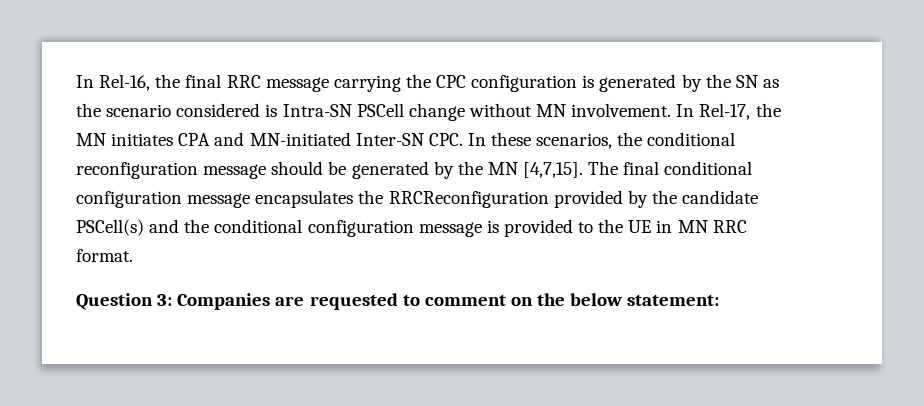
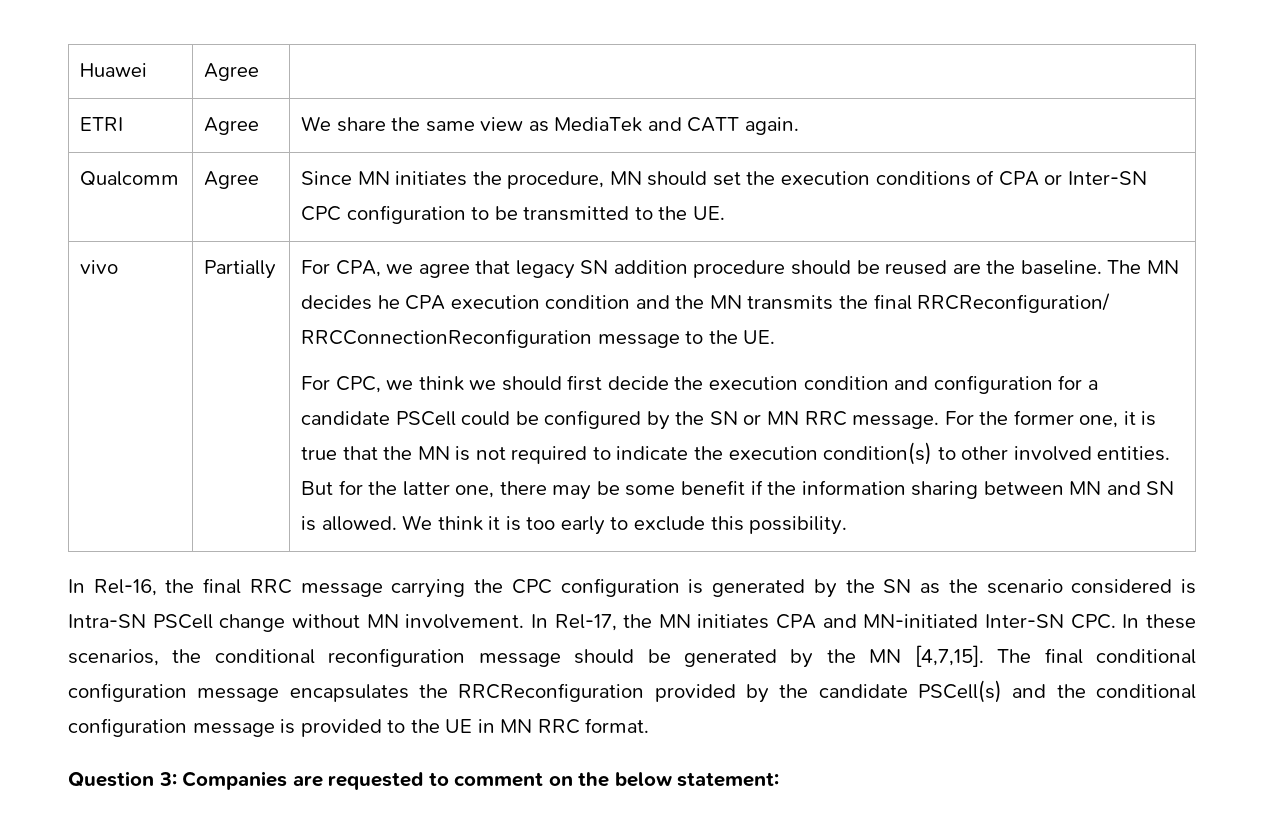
(76, 81) none -> [80,63,148,77] [204,63,260,81] [80,117,124,131] [204,117,260,135] [301,116,799,135] [80,171,180,186] [204,171,260,189] [301,170,1147,189] [301,205,725,224] [80,260,119,274] [204,260,277,279] [301,260,1179,279] [301,293,1111,313] [301,329,776,348] [301,375,1098,394] [301,410,1157,430] [301,442,1171,465] [301,480,1175,500] [301,515,848,535] Huawei | Agree | // ETRI | Agree | We share the same view as MediaTek and CATT again. // Qualcomm | Agree | Since MN initiates the procedure, MN should set the execution conditions of CPA or Inter-SN CPC configuration to be transmitted to the UE. // vivo | Partially | For CPA, we agree that legacy SN addition procedure should be reused are the baseline. The MN decides he CPA execution condition and the MN transmits the final RRCReconfiguration/ RRCConnectionReconfiguration message to the UE. // For CPC, we think we should first decide the execution condition and configuration for a candidate PSCell could be configured by the SN or MN RRC message. For the former one, it is true that the MN is not required to indicate the execution condition(s) to other involved entities. But for the latter one, there may be some benefit if the information sharing between MN and SN is allowed. We think it is too early to exclude this possibility. //

